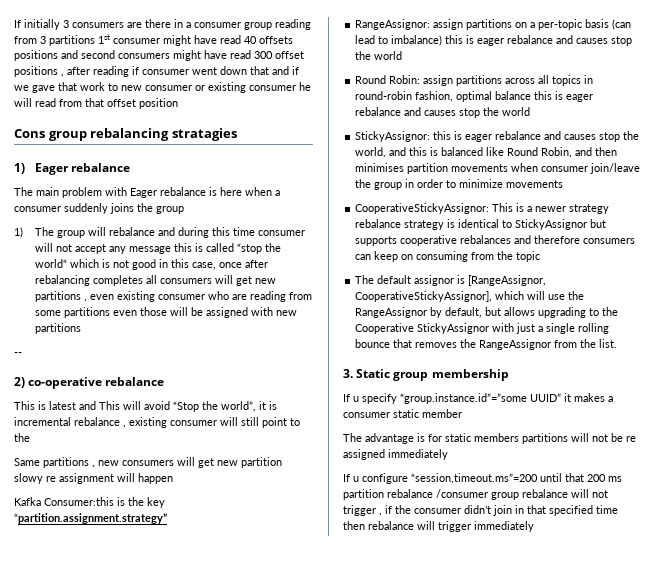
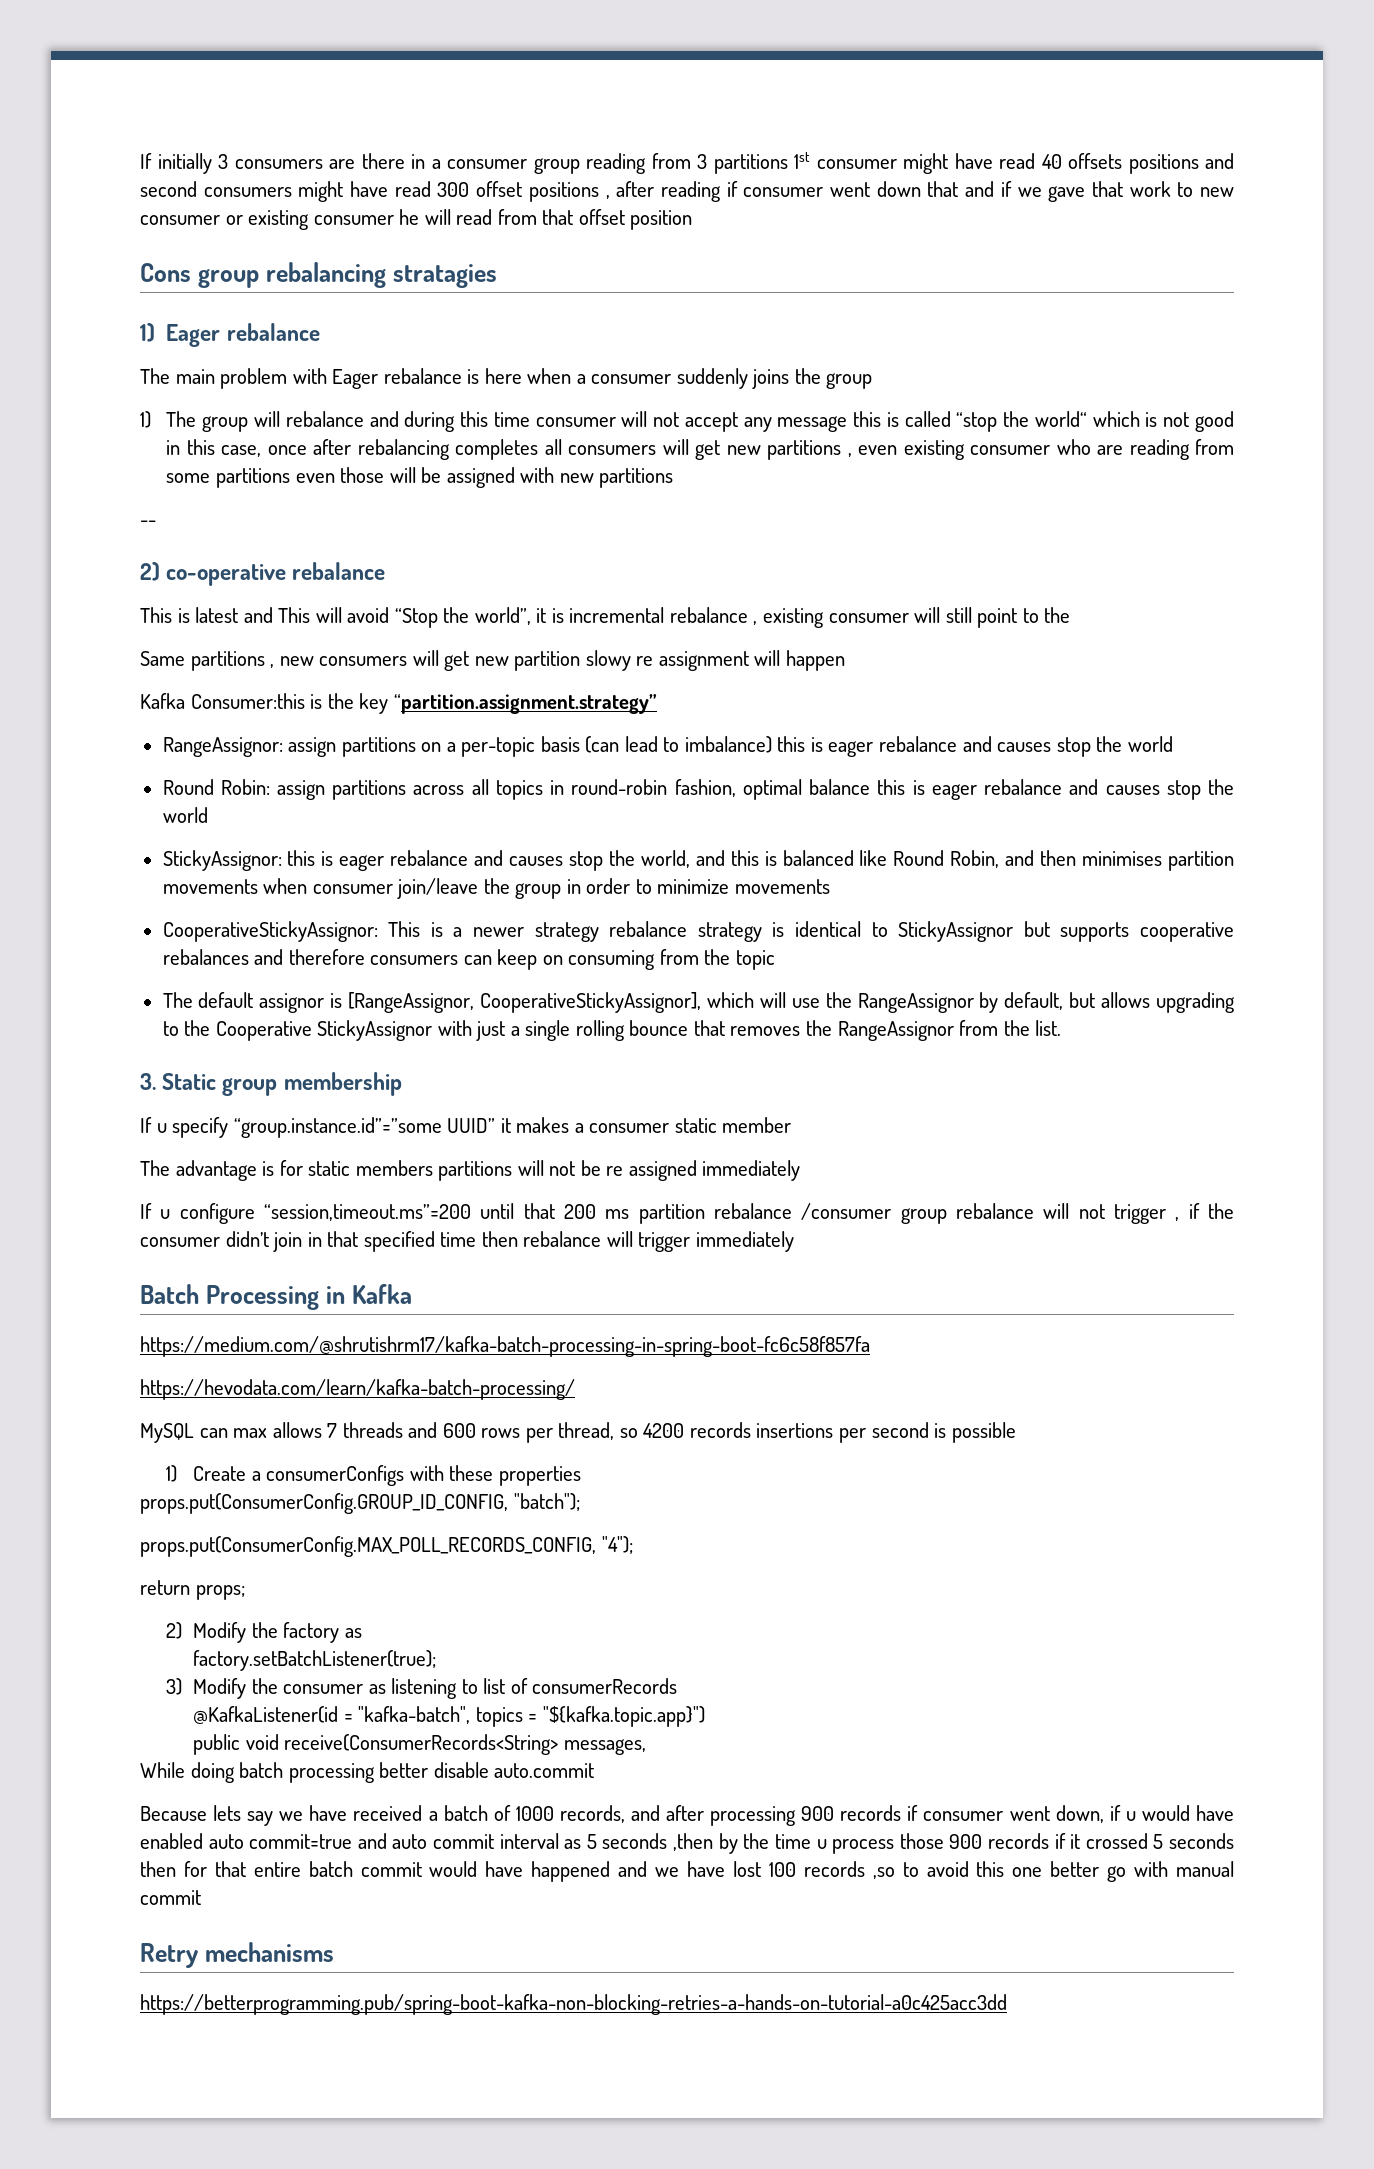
(534, 526) none -> [140,1284,412,1310] [140,1336,870,1357] [140,1379,575,1400] [140,1422,1016,1443] [166,1465,581,1486] [140,1493,580,1514] [140,1536,633,1557] [140,1580,245,1600] [166,1622,362,1643] [192,1650,436,1671] [166,1678,678,1699] [192,1706,705,1727] [192,1734,646,1755] [140,1762,595,1783] [140,1805,1234,1826] [140,1833,1234,1854] [140,1861,1235,1882] [140,1890,201,1905] [140,1942,334,1968] [140,1994,1007,2015] // Batch Processing in Kafka // https://medium.com/@shrutishrm17/kafka-batch-processing-in-spring-boot-fc6c58f857fa // https://hevodata.com/learn/kafka-batch-processing/ // MySQL can max allows 7 threads and 600 rows per thread, so 4200 records insertions per second is possible // 1) Create a consumerConfigs with these properties // props.put(ConsumerConfig.GROUP_ID_CONFIG, "batch"); // props.put(ConsumerConfig.MAX_POLL_RECORDS_CONFIG, "4"); // return props; // 2) Modify the factory as // factory.setBatchListener(true); // 3) Modify the consumer as listening to list of consumerRecords // @KafkaListener(id = "kafka-batch", topics = "${kafka.topic.app}") // public void receive(ConsumerRecords<String> messages, // While doing batch processing better disable auto.commit // Because lets say we have received a batch of 1000 records, and after processing 900 records if consumer went down, if u would have enabled auto commit=true and auto commit interval as 5 seconds ,then by the time u process those 900 records if it crossed 5 seconds then for that entire batch commit would have happened and we have lost 100 records ,so to avoid this one better go with manual commit // Retry mechanisms // https://betterprogramming.pub/spring-boot-kafka-non-blocking-retries-a-hands-on-tutorial-a0c425acc3dd

